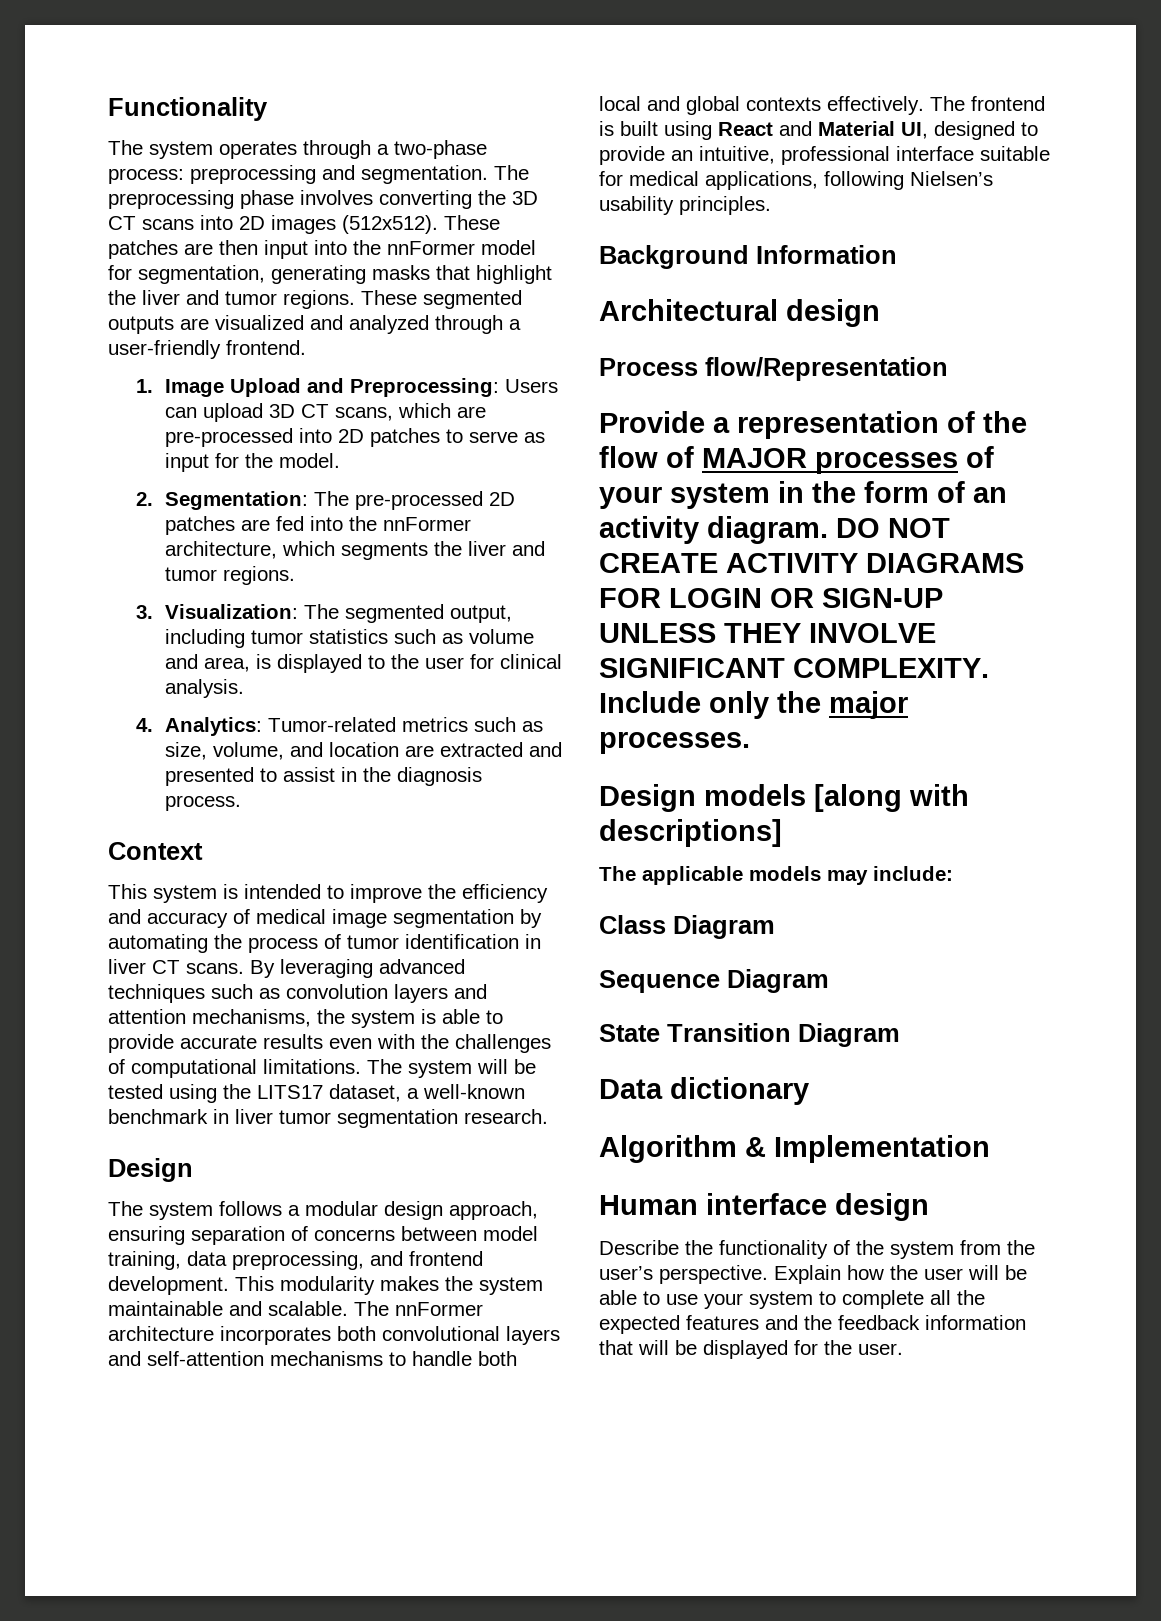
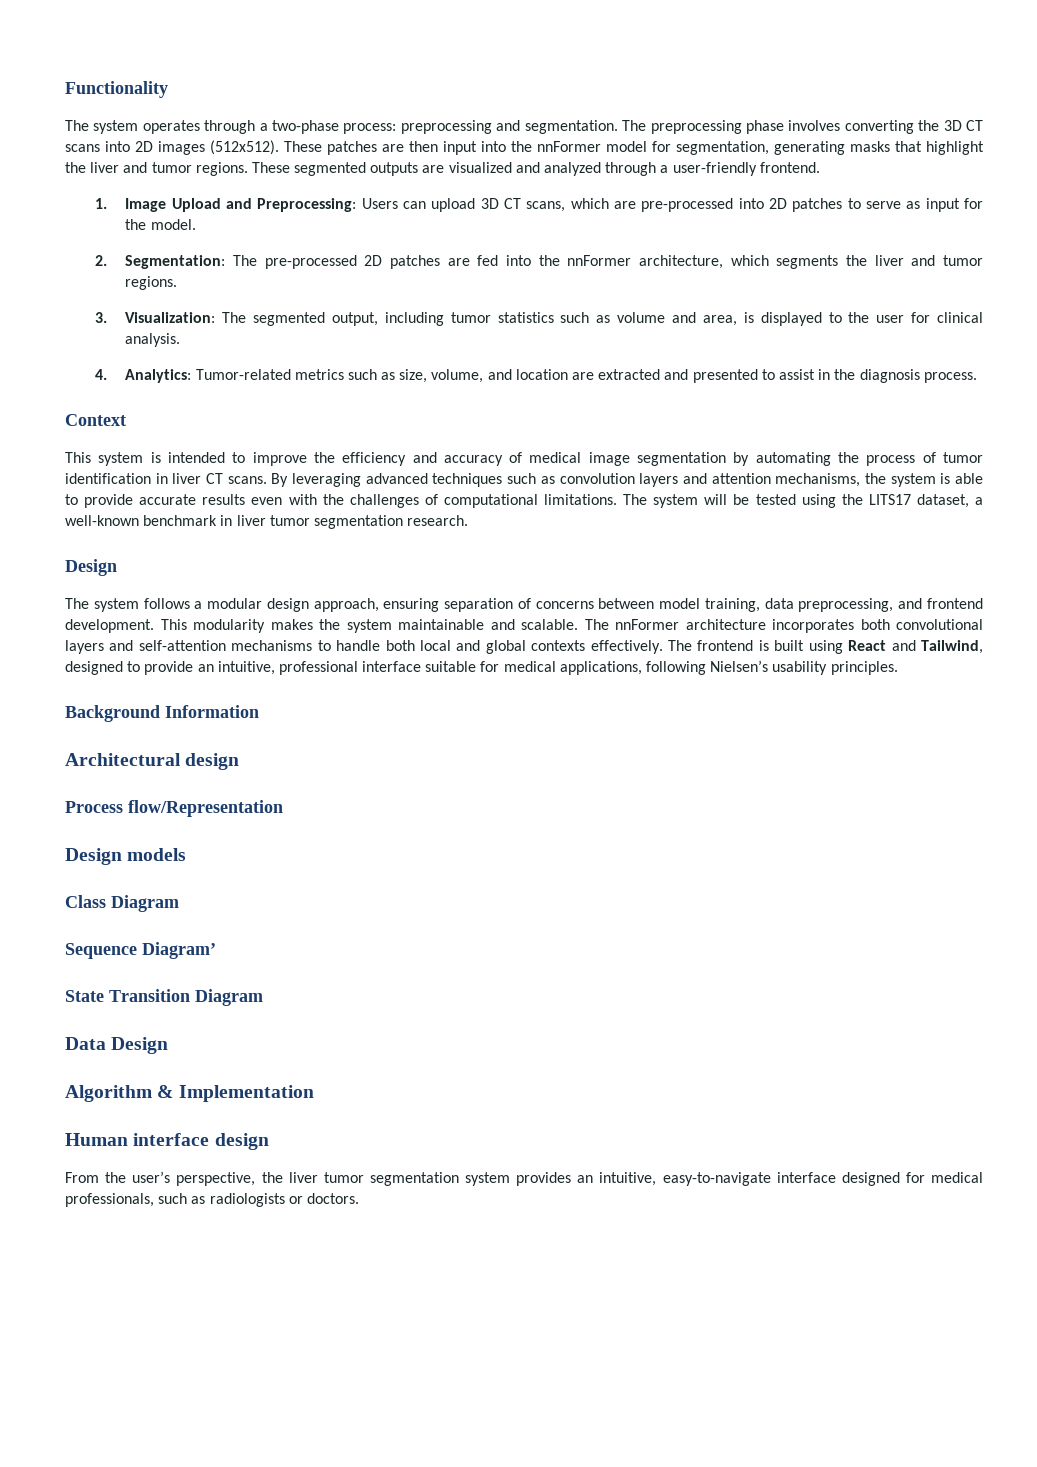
[818,121,928,139] Material UI, -> [921,640,984,654] Tailwind,
[599,411,1027,439] [599,446,994,474] [599,481,1007,509] [599,516,950,544] [599,553,1024,573] [599,588,943,608] [599,623,936,643] [599,658,989,678] [599,691,908,719] [599,732,750,754] [599,784,969,812] [599,819,782,847] [599,866,953,885] Provide a representation of the flow of MAJOR processes of your system in the form of an activity diagram. DO NOT CREATE ACTIVITY DIAGRAMS FOR LOGIN OR SIGN-UP UNLESS THEY INVOLVE SIGNIFICANT COMPLEXITY. Include only the major processes. // Design models [along with descriptions] // The applicable models may include: -> [65,848,187,865] Design models
[727,969,829,993] Diagram -> [142,942,216,959] Diagram’
[670,1077,809,1105] dictionary -> [111,1037,169,1054] Design
[599,1240,1035,1259] [599,1265,1027,1284] [599,1290,985,1309] [599,1315,1026,1334] [599,1340,903,1359] Describe the functionality of the system from the user’s perspective. Explain how the user will be able to use your system to complete all the expected features and the feedback information that will be displayed for the user. -> [65,1171,983,1186] [65,1193,359,1207] From the user’s perspective, the liver tumor segmentation system provides an intuitive, easy-to-navigate interface designed for medical professionals, such as radiologists or doctors.

